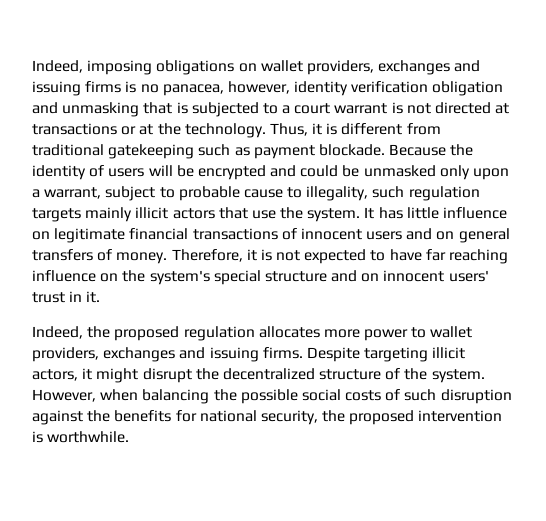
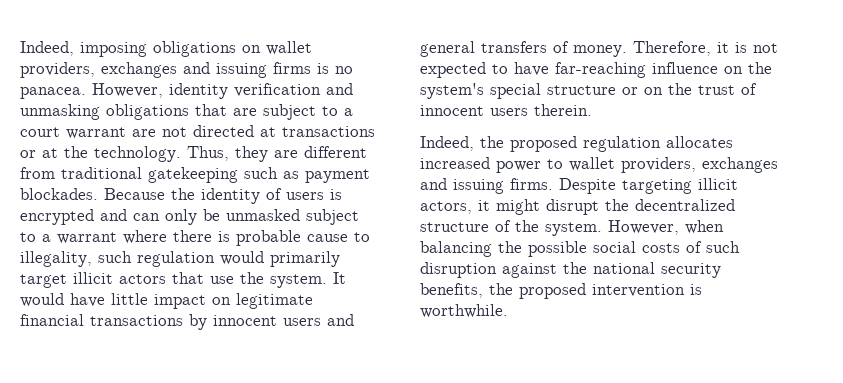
[162,81,290,96] panacea, however, -> [20,83,163,99] panacea. However,
[432,81,504,96] obligation -> (321, 90) none
[143,102,259,117] that is subjected -> [106,104,316,120] obligations that are subject
[391,102,403,114] is -> [132,129,156,137] are
[312,123,338,135] it is -> [235,146,298,162] they are
[318,144,385,156] blockade. -> [20,188,98,200] blockades.
[148,165,510,180] [32,186,175,201] will be encrypted and could be unmasked only upon a warrant, subject to -> [330,189,342,200] [20,209,359,225] [20,230,230,244] is encrypted and can only be unmasked subject to a warrant where there is
[32,207,133,222] targets mainly -> [220,251,340,267] [20,274,67,288] would primarily target
[378,207,508,219] has little influence -> [20,293,206,309] would have little impact
[281,228,297,240] of -> [189,314,207,330] by
[436,231,455,240] on -> (354, 320) none
[425,249,509,264] far reaching -> [555,62,646,78] far-reaching
[331,270,489,282] [32,291,101,303] and on innocent users' trust in it. -> [622,83,757,95] [420,104,592,116] or on the trust of innocent users therein.
[323,329,360,338] more -> [420,157,490,169] increased
[114,410,318,425] benefits for national security, -> [593,262,721,278] [420,283,483,298] national security benefits,

